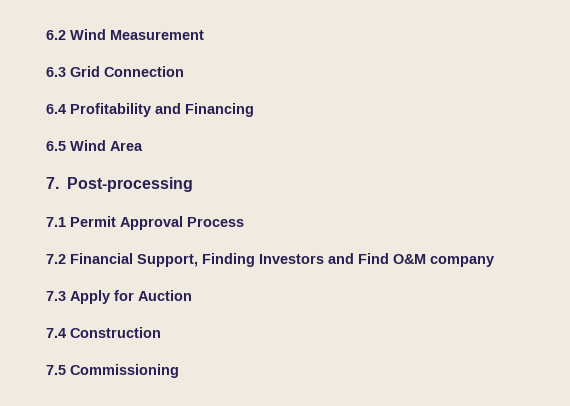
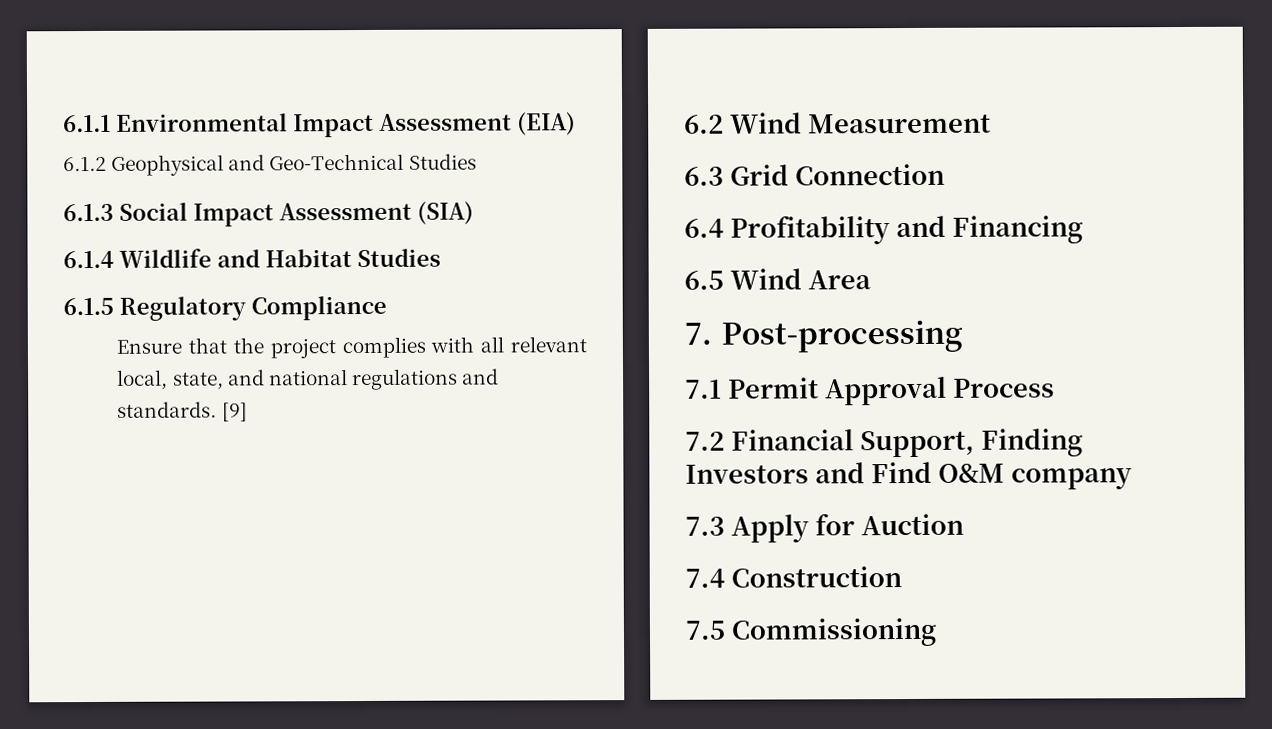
(46, 35) none -> [63,112,576,138] [63,153,477,176] [63,201,474,227] [63,248,441,269] [63,295,387,321] [116,336,587,359] [117,368,500,391] [117,401,248,422] 6.1.1 Environmental Impact Assessment (EIA) // 6.1.2 Geophysical and Geo-Technical Studies // 6.1.3 Social Impact Assessment (SIA) // 6.1.4 Wildlife and Habitat Studies // 6.1.5 Regulatory Compliance // Ensure that the project complies with all relevant local, state, and national regulations and standards. [9] //

